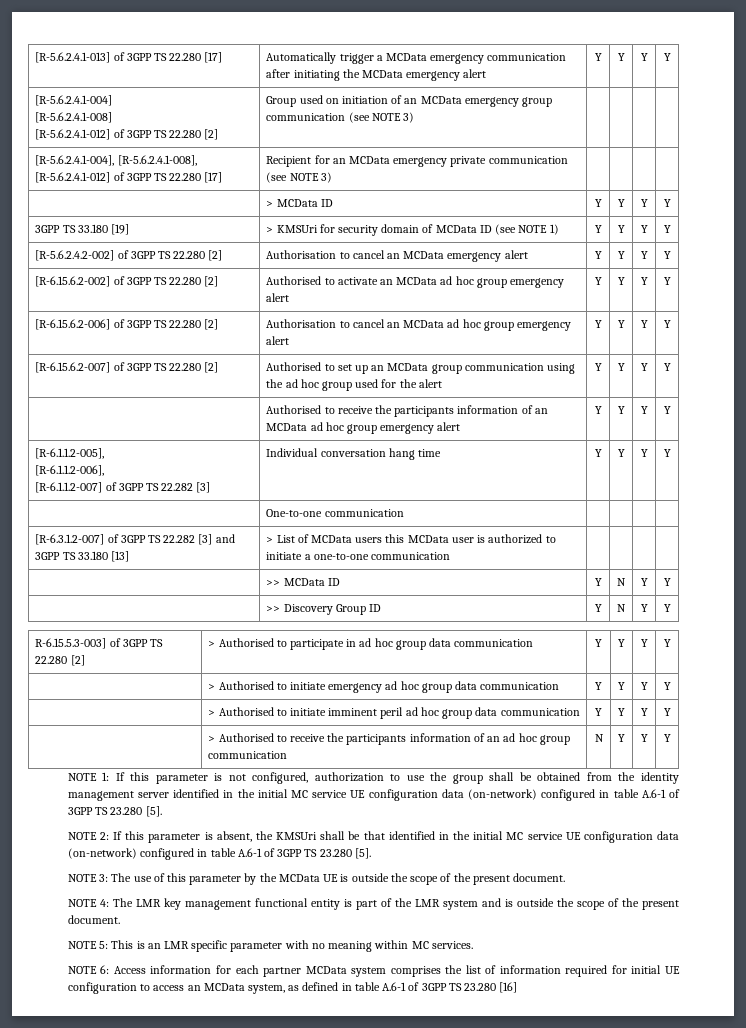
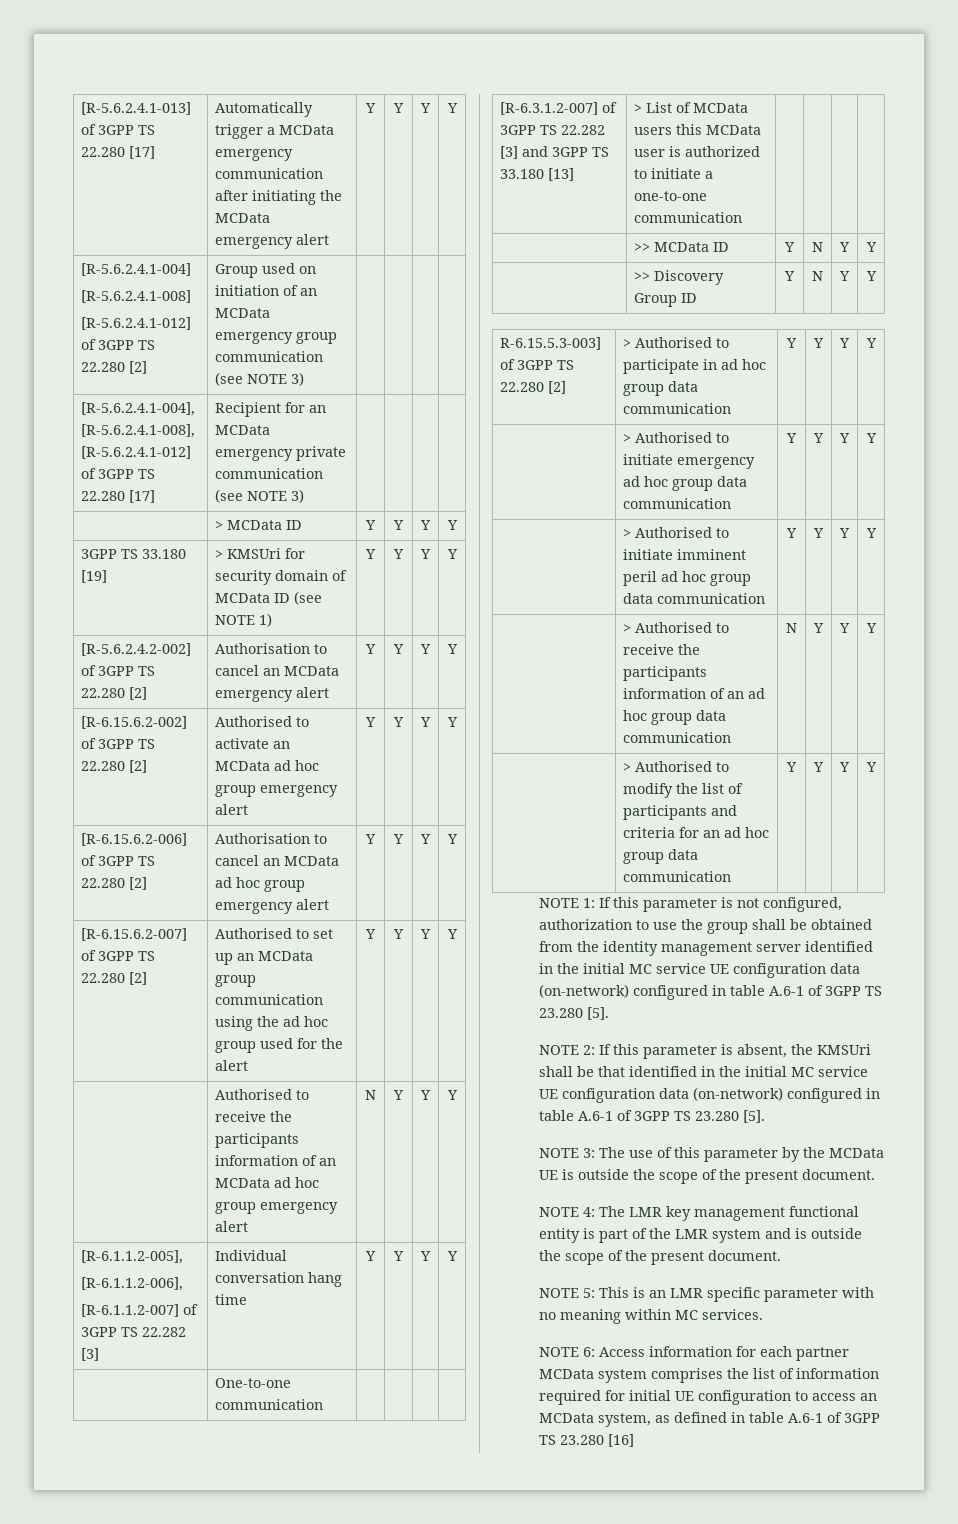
[594,406,602,414] Y -> [365,1090,376,1100] N
(570, 740) none -> [696,710,727,721] data
(671, 738) none -> [623,761,730,772] [623,783,744,798] [623,805,738,820] [623,827,770,838] [623,849,699,864] [623,871,732,882] [786,762,797,772] [813,762,824,772] [839,762,850,772] [865,762,877,772] // | > Authorised to modify the list of participants and criteria for an ad hoc group data communication | Y | Y | Y | Y

